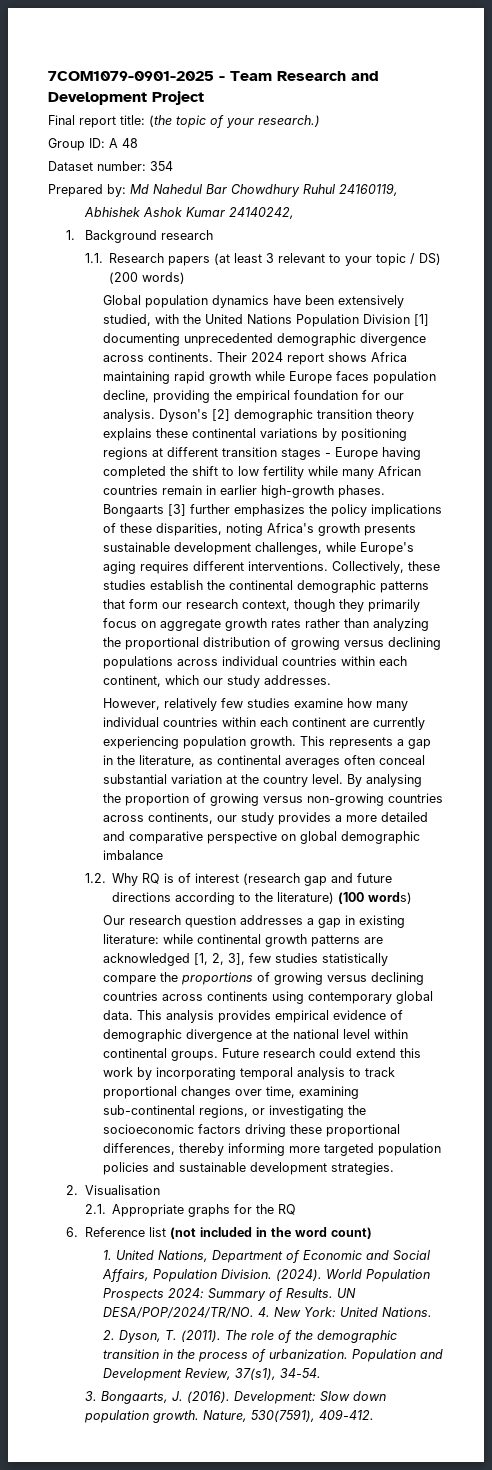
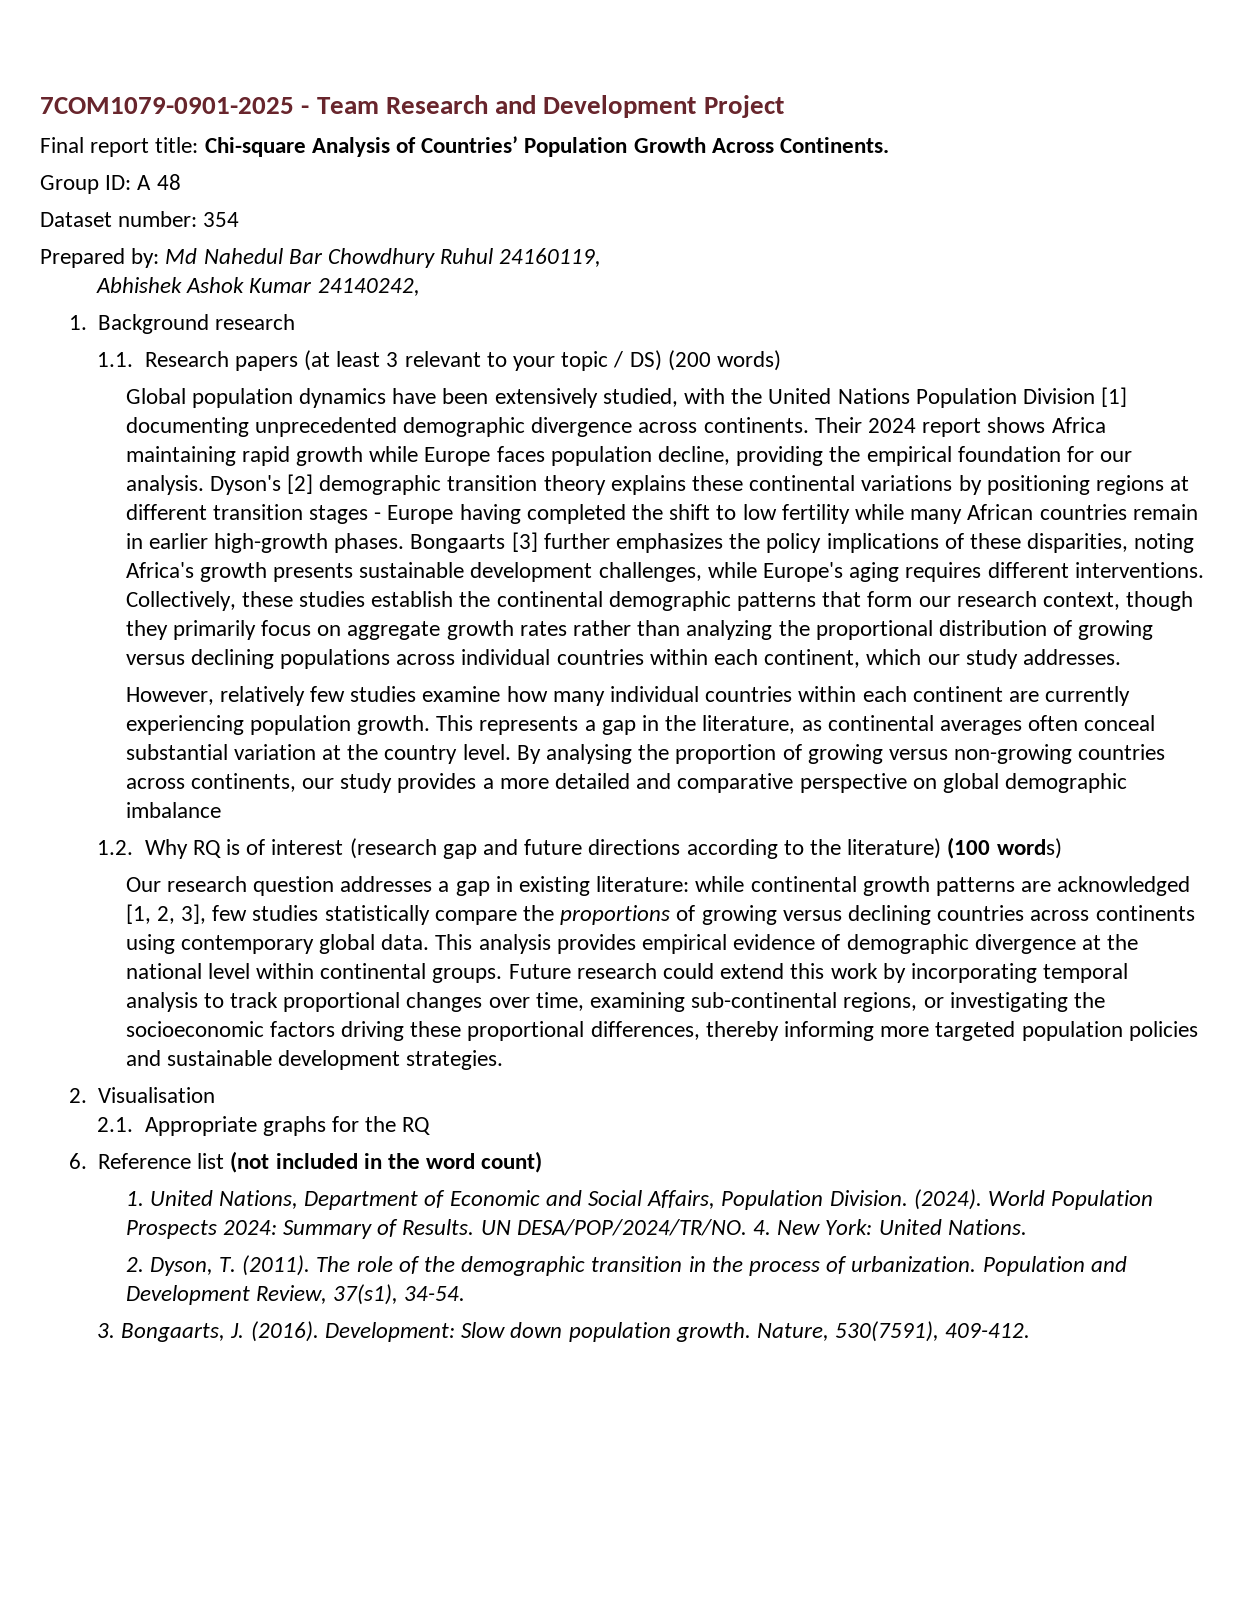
[149,115,320,128] (the topic of your research.) -> [204,136,890,157] Chi-square Analysis of Countries’ Population Growth Across Continents.

